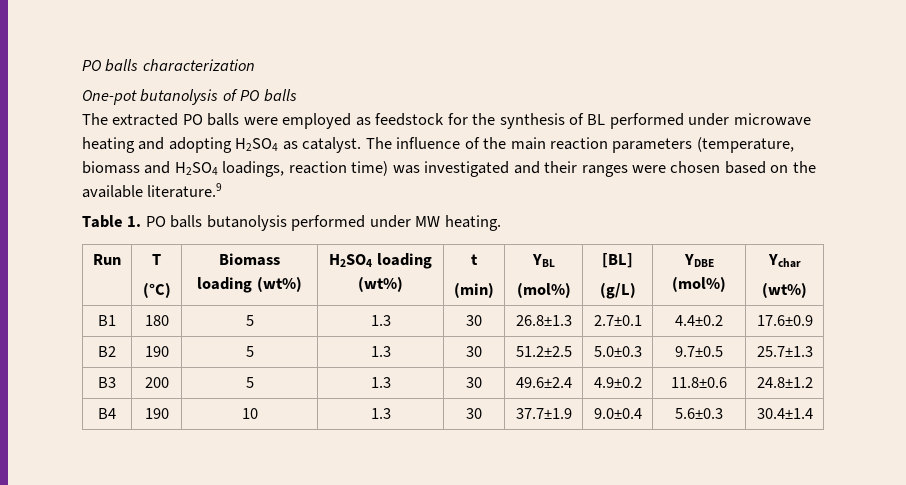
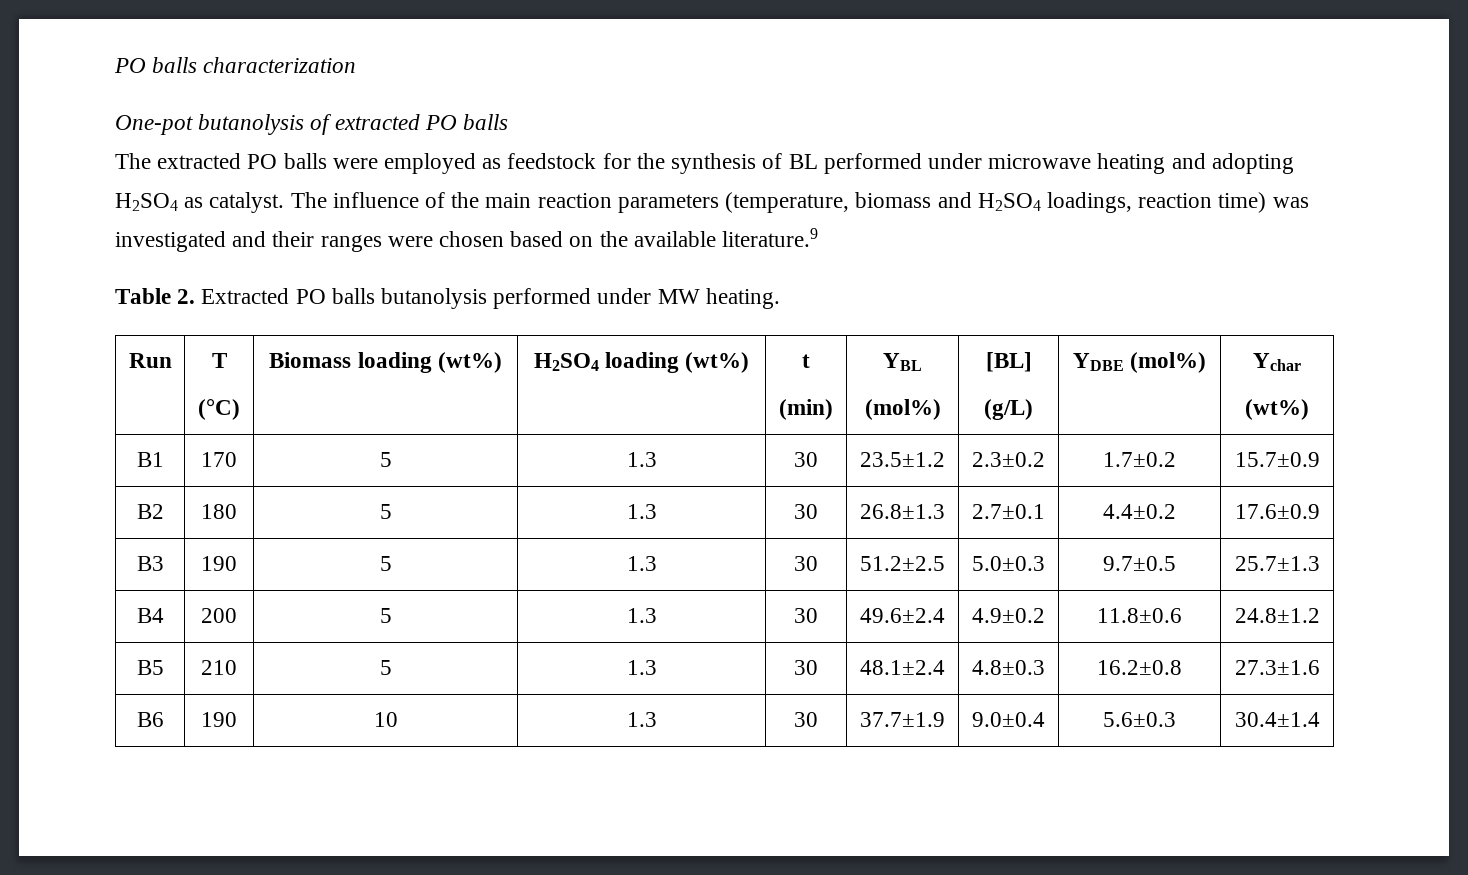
(238, 95) none -> [334,114,420,130] extracted
[127,216,142,227] 1. -> [177,288,290,304] 2. Extracted
(116, 320) none -> [201,452,237,467] [379,452,392,467] [626,452,657,467] [794,452,818,467] [860,452,945,467] [972,452,1045,467] [1103,452,1176,467] [1234,452,1320,467] [136,504,164,519] | 170 | 5 | 1.3 | 30 | 23.5±1.2 | 2.3±0.2 | 1.7±0.2 | 15.7±0.9 // B2
[98,346,116,357] B2 -> [136,556,164,571] B3
[98,377,116,388] B3 -> [136,608,164,623] B4
[98,408,116,419] B4 -> [136,660,164,675] [201,660,237,675] [379,660,392,675] [626,660,657,675] [794,660,818,675] [860,660,945,675] [972,660,1045,675] [1097,660,1182,675] [1234,660,1320,675] [136,712,164,727] B5 | 210 | 5 | 1.3 | 30 | 48.1±2.4 | 4.8±0.3 | 16.2±0.8 | 27.3±1.6 // B6

